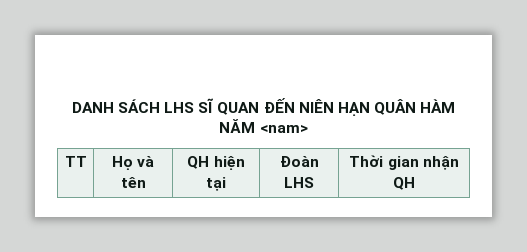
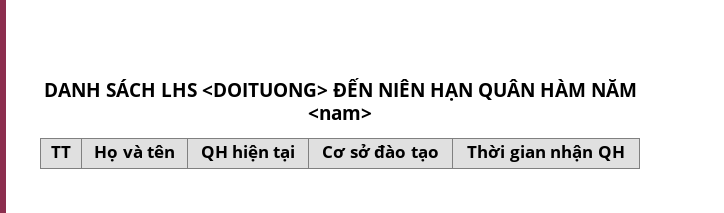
[198,98,260,115] SĨ QUAN -> [201,83,328,97] <DOITUONG>
[279,156,319,167] [284,177,314,188] Đoàn LHS -> [322,144,439,162] Cơ sở đào tạo

